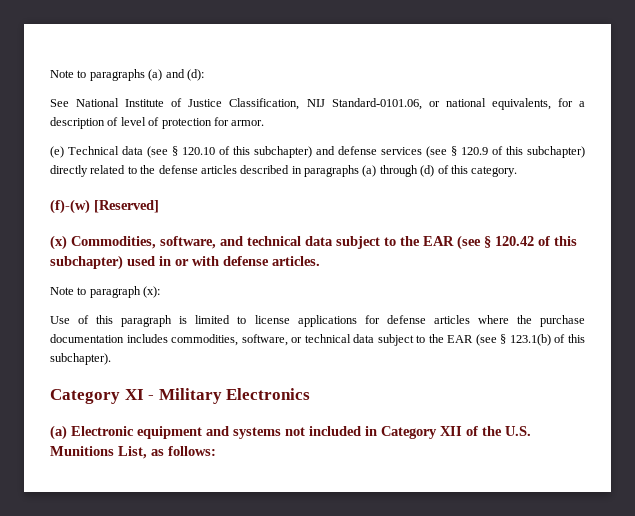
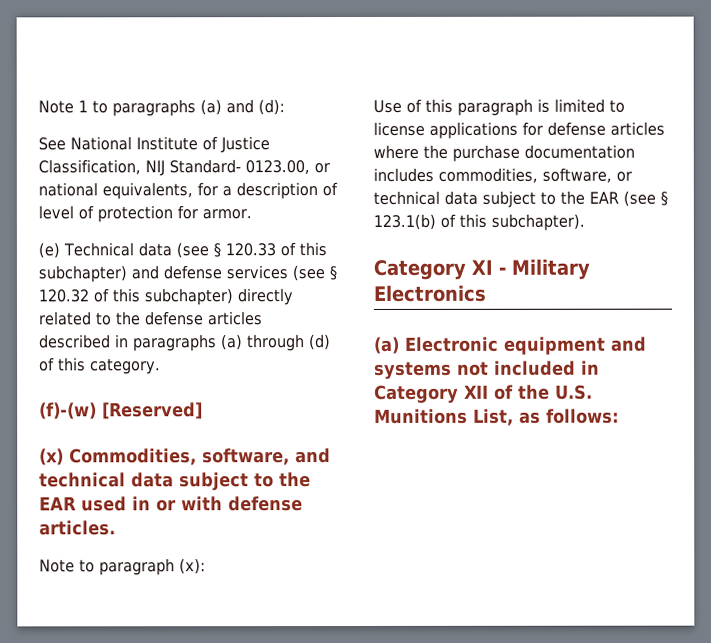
[50,70,74,78] Note -> [38,100,88,114] Note 1
[331,98,422,110] Standard-0101.06, -> [169,159,310,175] Standard- 0123.00,
[182,147,215,155] 120.10 -> [224,243,276,257] 120.33
[461,147,488,155] 120.9 -> [38,289,89,303] 120.32
[457,235,577,250] [50,255,123,270] (see § 120.42 of this subchapter) -> (77, 503) none

